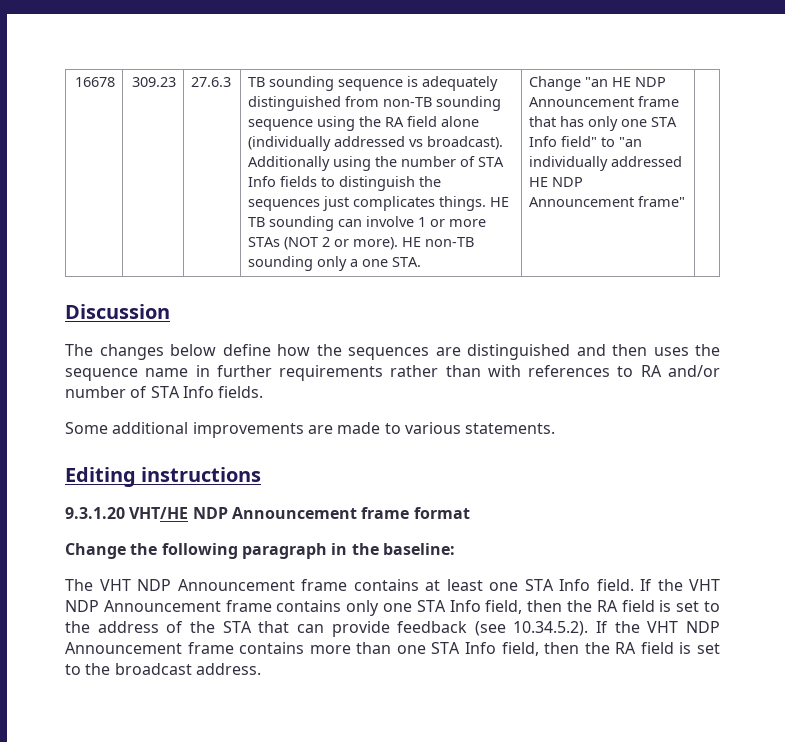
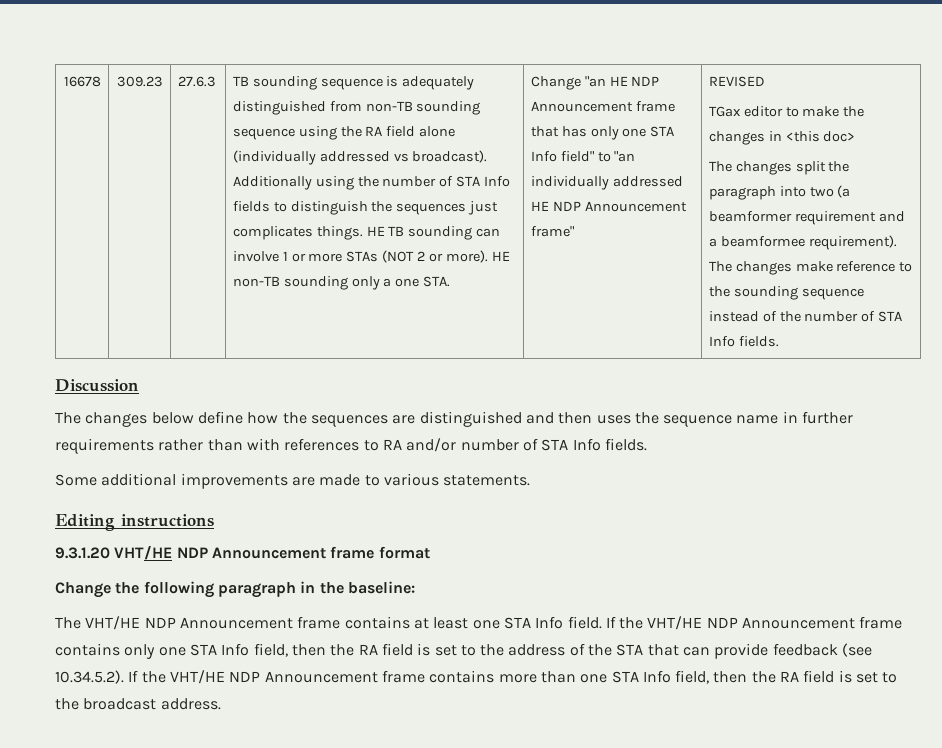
(686, 201) none -> [708,76,765,87] [708,106,865,117] [708,131,856,145] [708,161,850,175] [708,185,851,200] [708,211,905,225] [708,235,897,250] [708,261,913,275] [708,286,864,300] [708,311,903,322] [708,336,779,347] REVISED // TGax editor to make the changes in <this doc> // The changes split the paragraph into two (a beamformer requirement and a beamformee requirement). The changes make reference to the sounding sequence instead of the number of STA Info fields.
[99,579,131,591] VHT -> [85,616,141,630] VHT/HE
[689,579,720,591] VHT -> [647,616,703,630] VHT/HE
[647,621,679,633] VHT -> [169,670,225,684] VHT/HE

